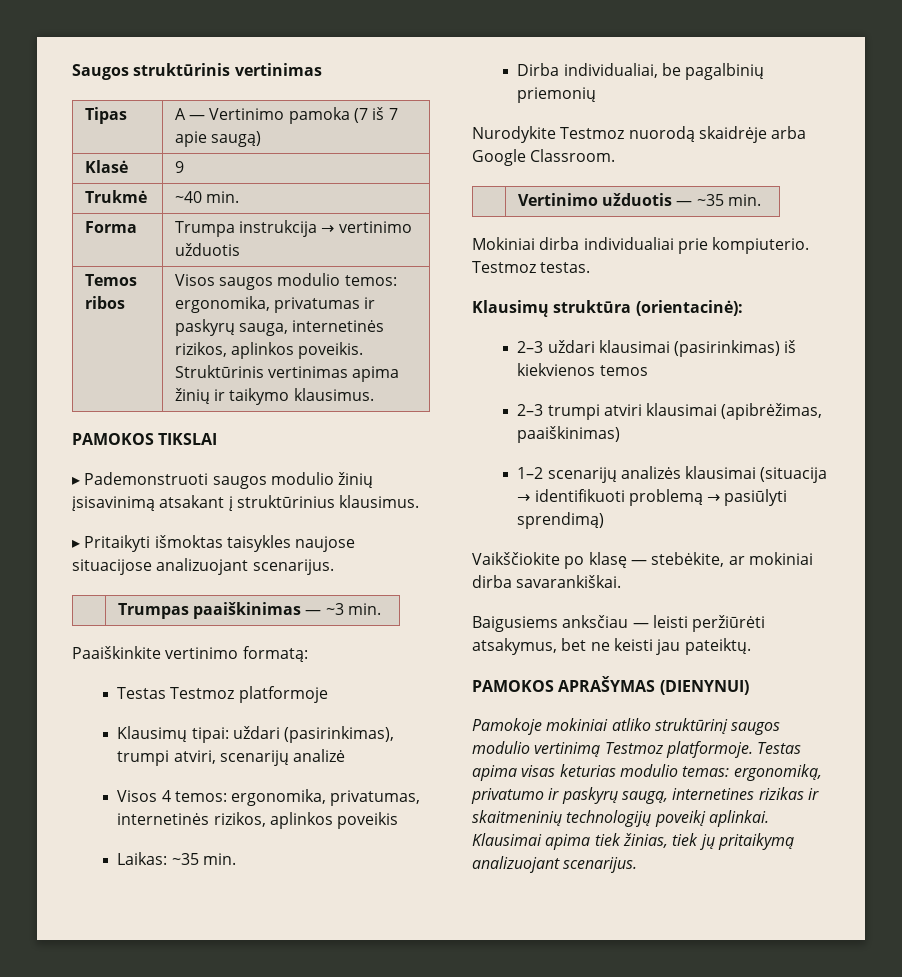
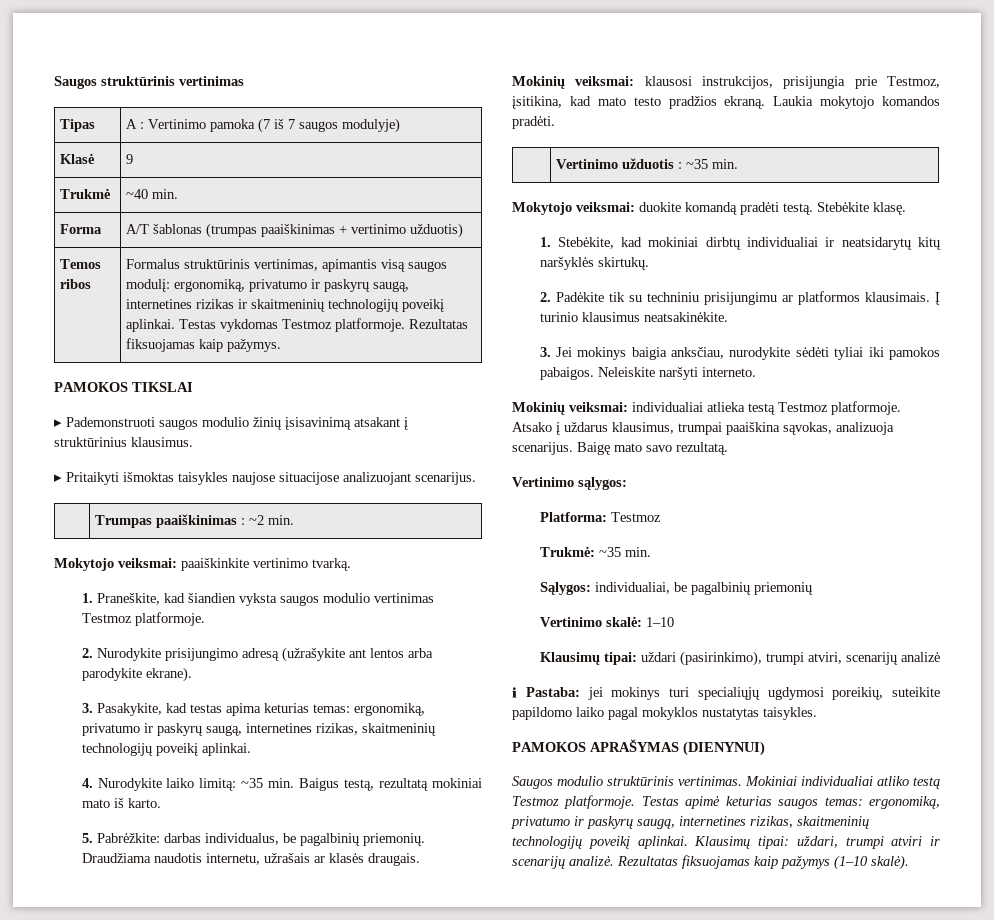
[188,115,205,120] — -> [140,122,145,129] :
[174,131,261,147] apie saugą) -> [299,118,401,133] saugos modulyje)
[174,220,412,237] [174,243,240,256] [84,274,137,286] [84,296,125,309] [174,273,397,290] [174,296,376,313] [174,319,385,336] [174,342,364,359] [174,365,400,382] [174,388,374,405] Trumpa instrukcija → vertinimo užduotis // Temos ribos | Visos saugos modulio temos: ergonomika, privatumas ir paskyrų sauga, internetinės rizikos, aplinkos poveikis. Struktūrinis vertinimas apima žinių ir taikymo klausimus. -> [126,223,464,238] [60,259,102,269] [60,279,92,289] [126,259,448,272] [126,279,410,292] [126,299,445,312] [126,318,469,332] [126,338,282,352] A/T šablonas (trumpas paaiškinimas + vertinimo užduotis) // Temos ribos | Formalus struktūrinis vertinimas, apimantis visą saugos modulį: ergonomiką, privatumo ir paskyrų saugą, internetines rizikas ir skaitmeninių technologijų poveikį aplinkai. Testas vykdomas Testmoz platformoje. Rezultatas fiksuojamas kaip pažymys.
[305,603,381,615] [72,646,308,662] [117,686,328,703] [117,726,395,743] [117,749,346,766] [117,789,421,806] [117,812,399,829] [117,852,236,865] [517,63,765,80] [517,87,597,103] [472,126,807,143] [472,149,616,166] [517,193,761,206] [472,237,810,254] [472,261,591,273] [472,300,743,317] [517,340,797,357] [517,363,648,376] [517,403,823,420] [517,426,621,443] [517,466,828,483] [517,489,788,506] [517,512,605,529] [472,552,813,569] [472,575,622,588] [472,615,766,632] [472,638,751,655] [472,676,749,695] [472,718,781,735] [472,741,802,758] [472,764,822,781] [471,787,819,804] [472,810,769,827] [472,833,794,850] [472,856,638,873] — ~3 min. // Paaiškinkite vertinimo formatą: // Testas Testmoz platformoje // Klausimų tipai: uždari (pasirinkimas), trumpi atviri, scenarijų analizė // Visos 4 temos: ergonomika, privatumas, internetinės rizikos, aplinkos poveikis // Laikas: ~35 min. // Dirba individualiai, be pagalbinių priemonių // Nurodykite Testmoz nuorodą skaidrėje arba Google Classroom. // | Vertinimo užduotis — ~35 min. // Mokiniai dirba individualiai prie kompiuterio. Testmoz testas. // Klausimų struktūra (orientacinė): // 2–3 uždari klausimai (pasirinkimas) iš kiekvienos temos // 2–3 trumpi atviri klausimai (apibrėžimas, paaiškinimas) // 1–2 scenarijų analizės klausimai (situacija → identifikuoti problemą → pasiūlyti sprendimą) // Vaikščiokite po klasę — stebėkite, ar mokiniai dirba savarankiškai. // Baigusiems anksčiau — leisti peržiūrėti atsakymus, bet ne keisti jau pateiktų. // PAMOKOS APRAŠYMAS (DIENYNUI) // Pamokoje mokiniai atliko struktūrinį saugos modulio vertinimą Testmoz platformoje. Testas apima visas keturias modulio temas: ergonomiką, privatumo ir paskyrų saugą, internetines rizikas ir skaitmeninių technologijų poveikį aplinkai. Klausimai apima tiek žinias, tiek jų pritaikymą analizuojant scenarijus. -> [241,515,295,525] [54,558,351,571] [81,593,434,606] [81,612,205,626] [81,647,433,662] [81,667,192,682] [81,703,425,716] [81,723,436,736] [81,743,251,756] [81,778,483,791] [81,798,161,808] [81,833,425,846] [81,853,420,866] [512,76,940,89] [512,96,940,109] [512,116,555,129] [556,158,739,169] [512,202,906,215] [539,237,941,250] [539,257,649,270] [539,291,940,305] [539,312,728,322] [539,347,940,360] [539,367,756,380] [512,401,901,415] [512,422,894,435] [512,442,728,455] [512,477,627,490] [539,512,661,522] [539,546,651,557] [539,582,813,595] [539,616,674,627] [539,651,940,666] [512,687,940,700] [512,707,817,720] [512,739,765,756] [512,776,940,789] [512,795,940,809] [511,816,869,829] [512,836,940,849] [512,855,909,870] : ~2 min. // Mokytojo veiksmai: paaiškinkite vertinimo tvarką. // 1. Praneškite, kad šiandien vyksta saugos modulio vertinimas Testmoz platformoje. // 2. Nurodykite prisijungimo adresą (užrašykite ant lentos arba parodykite ekrane). // 3. Pasakykite, kad testas apima keturias temas: ergonomiką, privatumo ir paskyrų saugą, internetines rizikas, skaitmeninių technologijų poveikį aplinkai. // 4. Nurodykite laiko limitą: ~35 min. Baigus testą, rezultatą mokiniai mato iš karto. // 5. Pabrėžkite: darbas individualus, be pagalbinių priemonių. Draudžiama naudotis internetu, užrašais ar klasės draugais. // Mokinių veiksmai: klausosi instrukcijos, prisijungia prie Testmoz, įsitikina, kad mato testo pradžios ekraną. Laukia mokytojo komandos pradėti. // | Vertinimo užduotis : ~35 min. // Mokytojo veiksmai: duokite komandą pradėti testą. Stebėkite klasę. // 1. Stebėkite, kad mokiniai dirbtų individualiai ir neatsidarytų kitų naršyklės skirtukų. // 2. Padėkite tik su techniniu prisijungimu ar platformos klausimais. Į turinio klausimus neatsakinėkite. // 3. Jei mokinys baigia anksčiau, nurodykite sėdėti tyliai iki pamokos pabaigos. Neleiskite naršyti interneto. // Mokinių veiksmai: individualiai atlieka testą Testmoz platformoje. Atsako į uždarus klausimus, trumpai paaiškina sąvokas, analizuoja scenarijus. Baigę mato savo rezultatą. // Vertinimo sąlygos: // Platforma: Testmoz // Trukmė: ~35 min. // Sąlygos: individualiai, be pagalbinių priemonių // Vertinimo skalė: 1–10 // Klausimų tipai: uždari (pasirinkimo), trumpi atviri, scenarijų analizė // ℹ Pastaba: jei mokinys turi specialiųjų ugdymosi poreikių, suteikite papildomo laiko pagal mokyklos nustatytas taisykles. // PAMOKOS APRAŠYMAS (DIENYNUI) // Saugos modulio struktūrinis vertinimas. Mokiniai individualiai atliko testą Testmoz platformoje. Testas apimė keturias saugos temas: ergonomiką, privatumo ir paskyrų saugą, internetines rizikas, skaitmeninių technologijų poveikį aplinkai. Klausimų tipai: uždari, trumpi atviri ir scenarijų analizė. Rezultatas fiksuojamas kaip pažymys (1–10 skalė).

